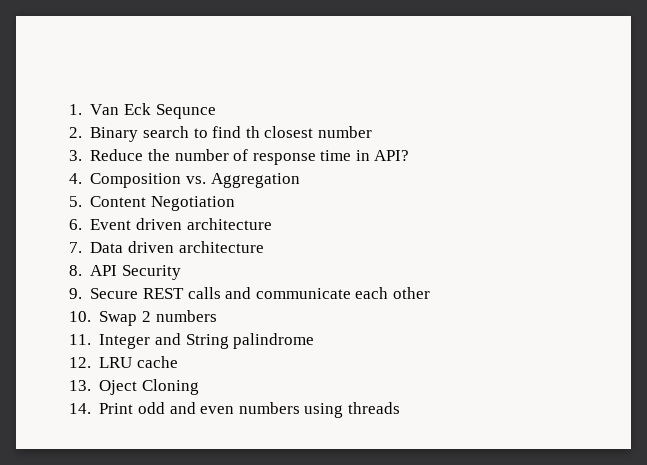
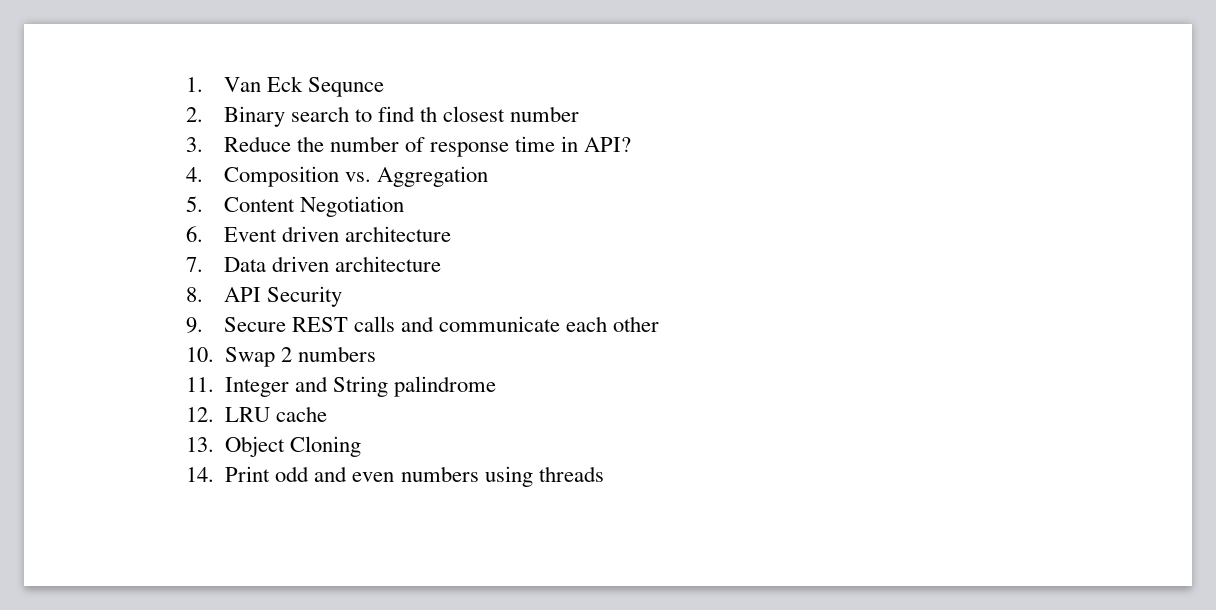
[99,380,138,395] Oject -> [225,436,286,457] Object

